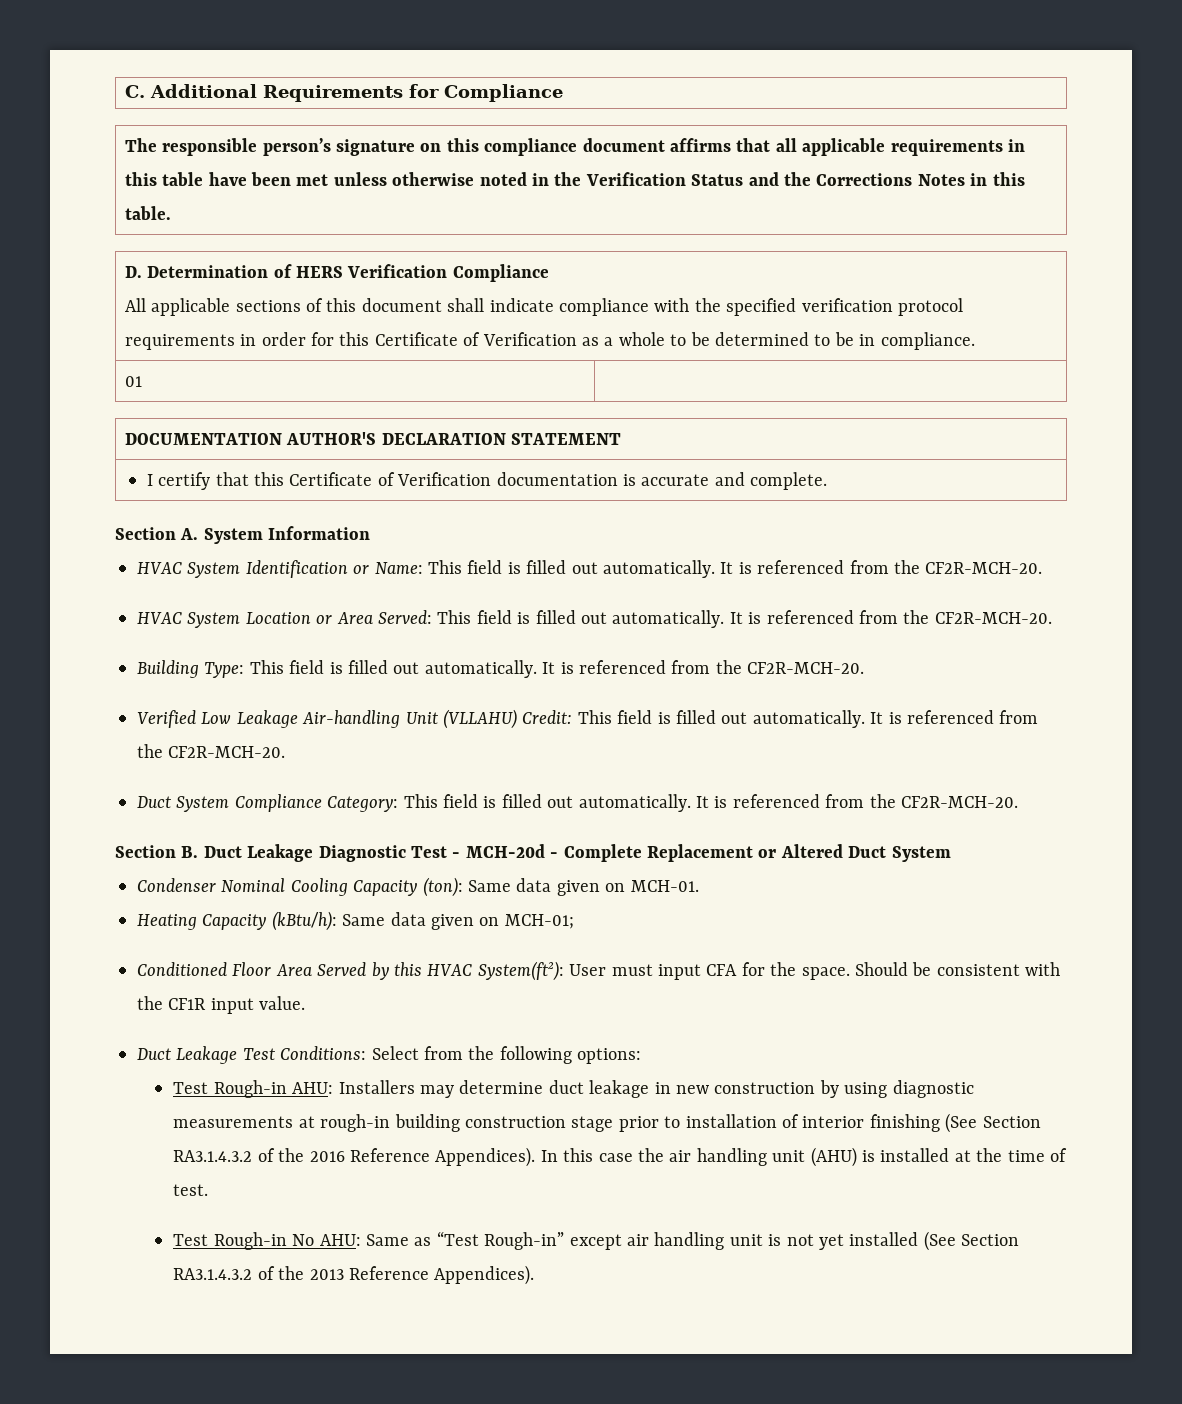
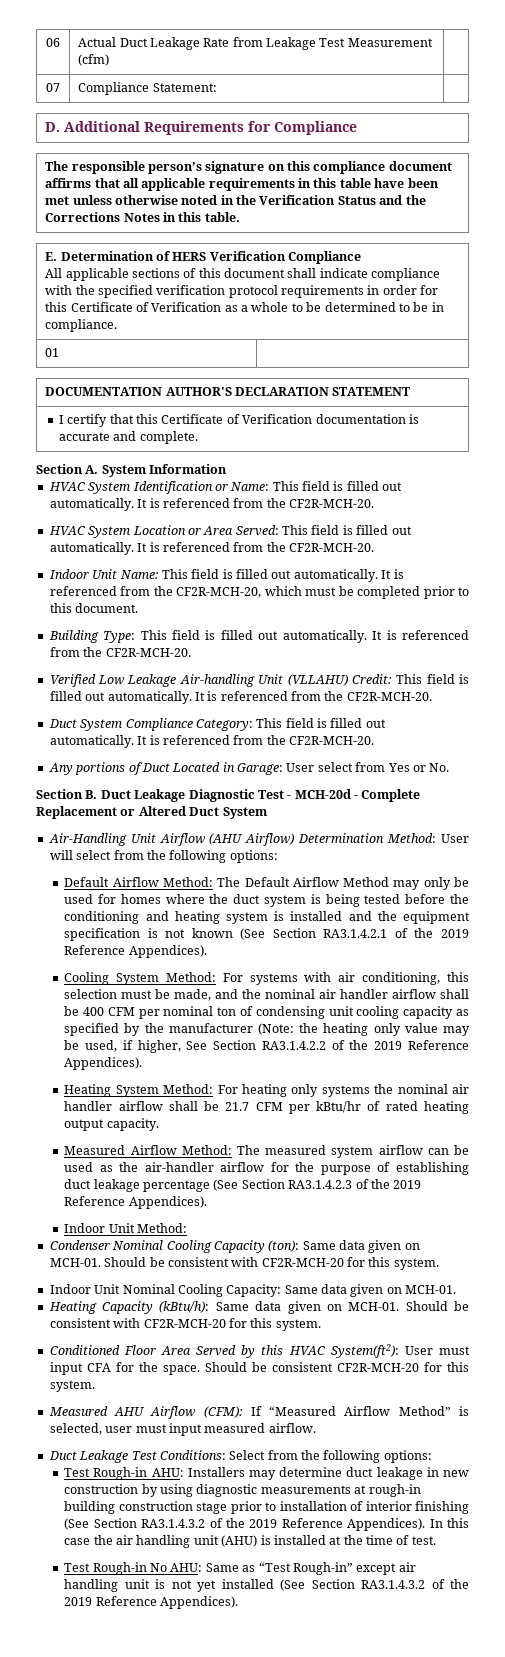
[124,85,145,98] C. -> [46,38,60,47] [78,37,433,50] [78,54,110,66] [46,83,60,92] [78,82,217,95] [45,122,61,132] 06 | Actual Duct Leakage Rate from Leakage Test Measurement (cfm) | // 07 | Compliance Statement: | // D.
[124,266,142,278] D. -> [45,252,58,261] E.
(1052, 618) none -> [48,569,404,582] [49,586,470,599] [49,603,139,613] // Indoor Unit Name: This field is filled out automatically. It is referenced from the CF2R-MCH-20, which must be completed prior to this document.
(1018, 802) none -> [48,762,450,775] // Any portions of Duct Located in Garage: User select from Yes or No.
(951, 854) none -> [48,833,470,846] [49,850,278,863] [64,877,469,890] [64,894,469,907] [64,911,471,924] [64,928,470,941] [64,945,207,958] [64,972,470,985] [64,989,469,1001] [64,1006,469,1019] [64,1023,471,1036] [64,1040,469,1053] [64,1057,143,1070] [64,1084,469,1097] [64,1101,469,1114] [64,1118,159,1131] [64,1145,470,1158] [64,1162,470,1175] [64,1179,422,1192] [64,1196,207,1209] [64,1223,188,1233] // Air-Handling Unit Airflow (AHU Airflow) Determination Method: User will select from the following options: // Default Airflow Method: The Default Airflow Method may only be used for homes where the duct system is being tested before the conditioning and heating system is installed and the equipment specification is not known (See Section RA3.1.4.2.1 of the 2019 Reference Appendices). // Cooling System Method: For systems with air conditioning, this selection must be made, and the nominal air handler airflow shall be 400 CFM per nominal ton of condensing unit cooling capacity as specified by the manufacturer (Note: the heating only value may be used, if higher, See Section RA3.1.4.2.2 of the 2019 Reference Appendices). // Heating System Method: For heating only systems the nominal air handler airflow shall be 21.7 CFM per kBtu/hr of rated heating output capacity. // Measured Airflow Method: The measured system airflow can be used as the air-handler airflow for the purpose of establishing duct leakage percentage (See Section RA3.1.4.2.3 of the 2019 Reference Appendices). // Indoor Unit Method:
(699, 886) none -> [104,1257,439,1270] [49,1284,457,1297] Should be consistent with CF2R-MCH-20 for this system. // Indoor Unit Nominal Cooling Capacity: Same data given on MCH-01.
[504,914,574,929] MCH-01; -> [348,1301,469,1311] [49,1318,321,1331] MCH-01. Should be consistent with CF2R-MCH-20 for this system.
[1025,962,1061,976] [137,996,306,1014] with the CF1R input value. -> [336,1362,469,1372] [49,1380,95,1392] [48,1406,469,1419] [49,1423,316,1436] CF2R-MCH-20 for this system. // Measured AHU Airflow (CFM): If “Measured Airflow Method” is selected, user must input measured airflow.
[309,1151,345,1162] 2016 -> [249,1519,278,1528] 2019
[309,1269,344,1280] 2013 -> [64,1597,93,1606] 2019

